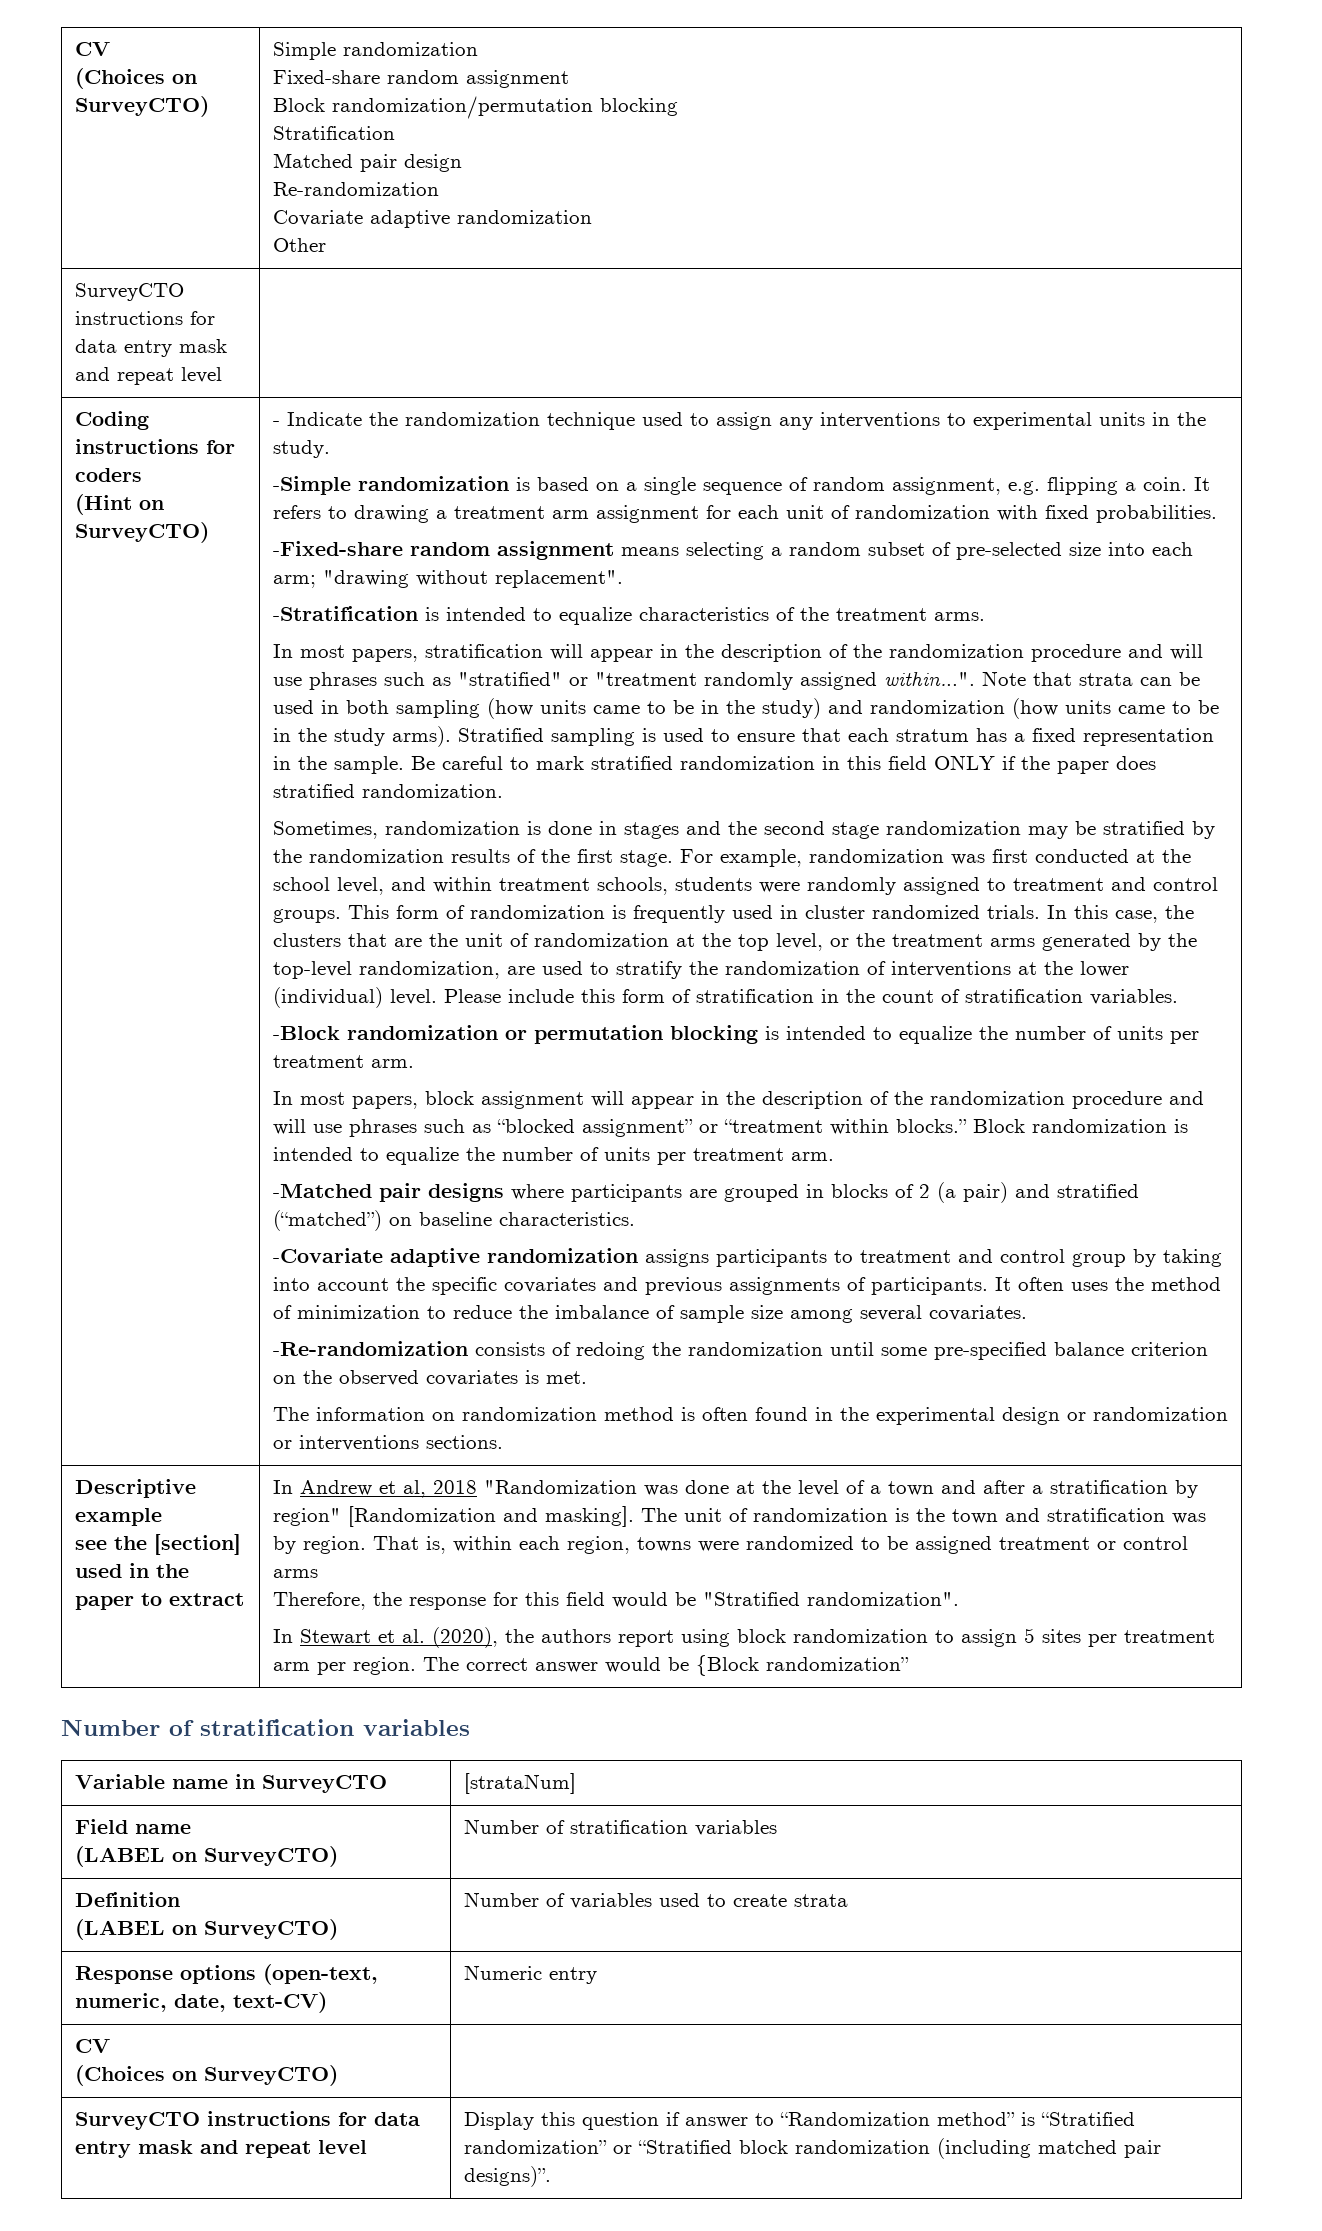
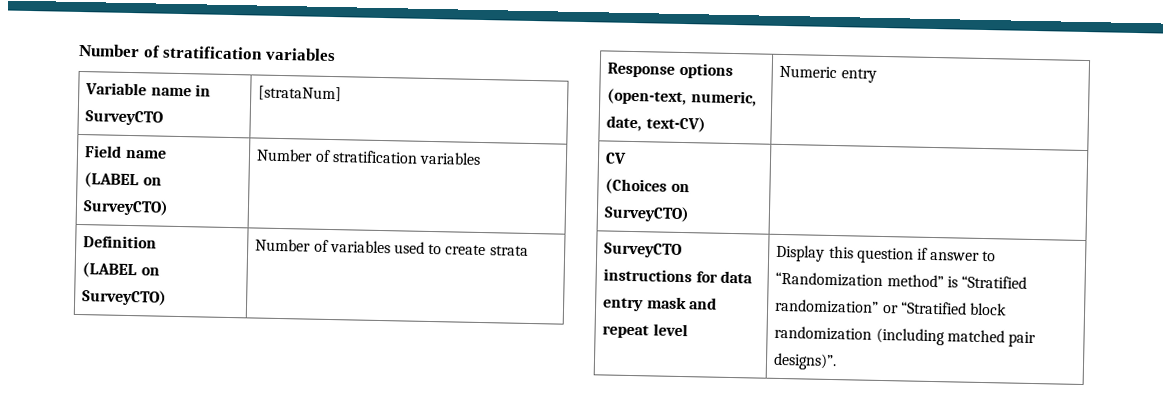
[74,42,110,56] [74,68,197,89] [74,96,209,117] [272,42,478,60] [272,70,569,88] [272,96,678,119] [272,126,395,140] [272,153,462,172] [272,182,439,196] [272,210,592,228] [272,238,326,252] [74,283,184,301] [74,311,215,325] [74,339,227,357] [74,367,222,385] [74,411,149,430] [74,439,235,454] [74,468,142,482] [74,494,164,515] [74,522,209,543] [272,412,1206,430] [272,440,330,458] [272,476,1210,495] [272,505,1217,523] [272,541,1193,560] [272,570,623,588] [272,606,985,625] [272,644,1203,662] [272,671,1200,690] [272,698,1219,719] [272,726,1214,747] [272,755,1156,774] [272,784,503,798] [272,821,1215,839] [272,849,1191,867] [272,877,1218,895] [272,905,1194,923] [272,933,1197,951] [272,961,1129,979] [272,987,1178,1008] [272,1025,1199,1044] [272,1055,414,1068] [272,1091,1204,1109] [272,1119,1188,1137] [272,1147,834,1165] [272,1182,1139,1203] [272,1210,635,1231] [272,1248,1222,1267] [272,1277,1221,1295] [272,1305,1027,1323] [272,1341,1208,1360] [272,1370,587,1386] [272,1407,1228,1425] [272,1435,503,1451] [74,1479,196,1498] [74,1508,162,1526] [74,1534,241,1555] [74,1563,189,1578] [74,1593,244,1610] [272,1480,1198,1498] [272,1506,1206,1527] [272,1536,1188,1554] [272,1569,318,1578] [272,1592,959,1610] [272,1627,1215,1648] [272,1655,909,1676] CV // (Choices on SurveyCTO) | Simple randomization // Fixed-share random assignment // Block randomization/permutation blocking // Stratification // Matched pair design // Re-randomization // Covariate adaptive randomization // Other // SurveyCTO instructions for data entry mask and repeat level | // Coding instructions for coders // (Hint on SurveyCTO) | - Indicate the randomization technique used to assign any interventions to experimental units in the study. // -Simple randomization is based on a single sequence of random assignment, e.g. flipping a coin. It refers to drawing a treatment arm assignment for each unit of randomization with fixed probabilities. // -Fixed-share random assignment means selecting a random subset of pre-selected size into each arm; "drawing without replacement". // -Stratification is intended to equalize characteristics of the treatment arms. // In most papers, stratification will appear in the description of the randomization procedure and will use phrases such as "stratified" or "treatment randomly assigned within...". Note that strata can be used in both sampling (how units came to be in the study) and randomization (how units came to be in the study arms). Stratified sampling is used to ensure that each stratum has a fixed representation in the sample. Be careful to mark stratified randomization in this field ONLY if the paper does stratified randomization. // Sometimes, randomization is done in stages and the second stage randomization may be stratified by the randomization results of the first stage. For example, randomization was first conducted at the school level, and within treatment schools, students were randomly assigned to treatment and control groups. This form of randomization is frequently used in cluster randomized trials. In this case, the clusters that are the unit of randomization at the top level, or the treatment arms generated by the top-level randomization, are used to stratify the randomization of interventions at the lower (individual) level. Please include this form of stratification in the count of stratification variables. // -Block randomization or permutation blocking is intended to equalize the number of units per treatment arm. // In most papers, block assignment will appear in the description of the randomization procedure and will use phrases such as “blocked assignment” or “treatment within blocks.” Block randomization is intended to equalize the number of units per treatment arm. // -Matched pair designs where participants are grouped in blocks of 2 (a pair) and stratified (“matched”) on baseline characteristics. // -Covariate adaptive randomization assigns participants to treatment and control group by taking into account the specific covariates and previous assignments of participants. It often uses the method of minimization to reduce the imbalance of sample size among several covariates. // -Re-randomization consists of redoing the randomization until some pre-specified balance criterion on the observed covariates is met. // The information on randomization method is often found in the experimental design or randomization or interventions sections. // Descriptive example // see the [section] used in the paper to extract | In Andrew et al, 2018 "Randomization was done at the level of a town and after a stratification by region" [Randomization and masking]. The unit of randomization is the town and stratification was by region. That is, within each region, towns were randomized to be assigned treatment or control arms // Therefore, the response for this field would be "Stratified randomization". // In Stewart et al. (2020), the authors report using block randomization to assign 5 sites per treatment arm per region. The correct answer would be {Block randomization” // -> (78, 50) none

